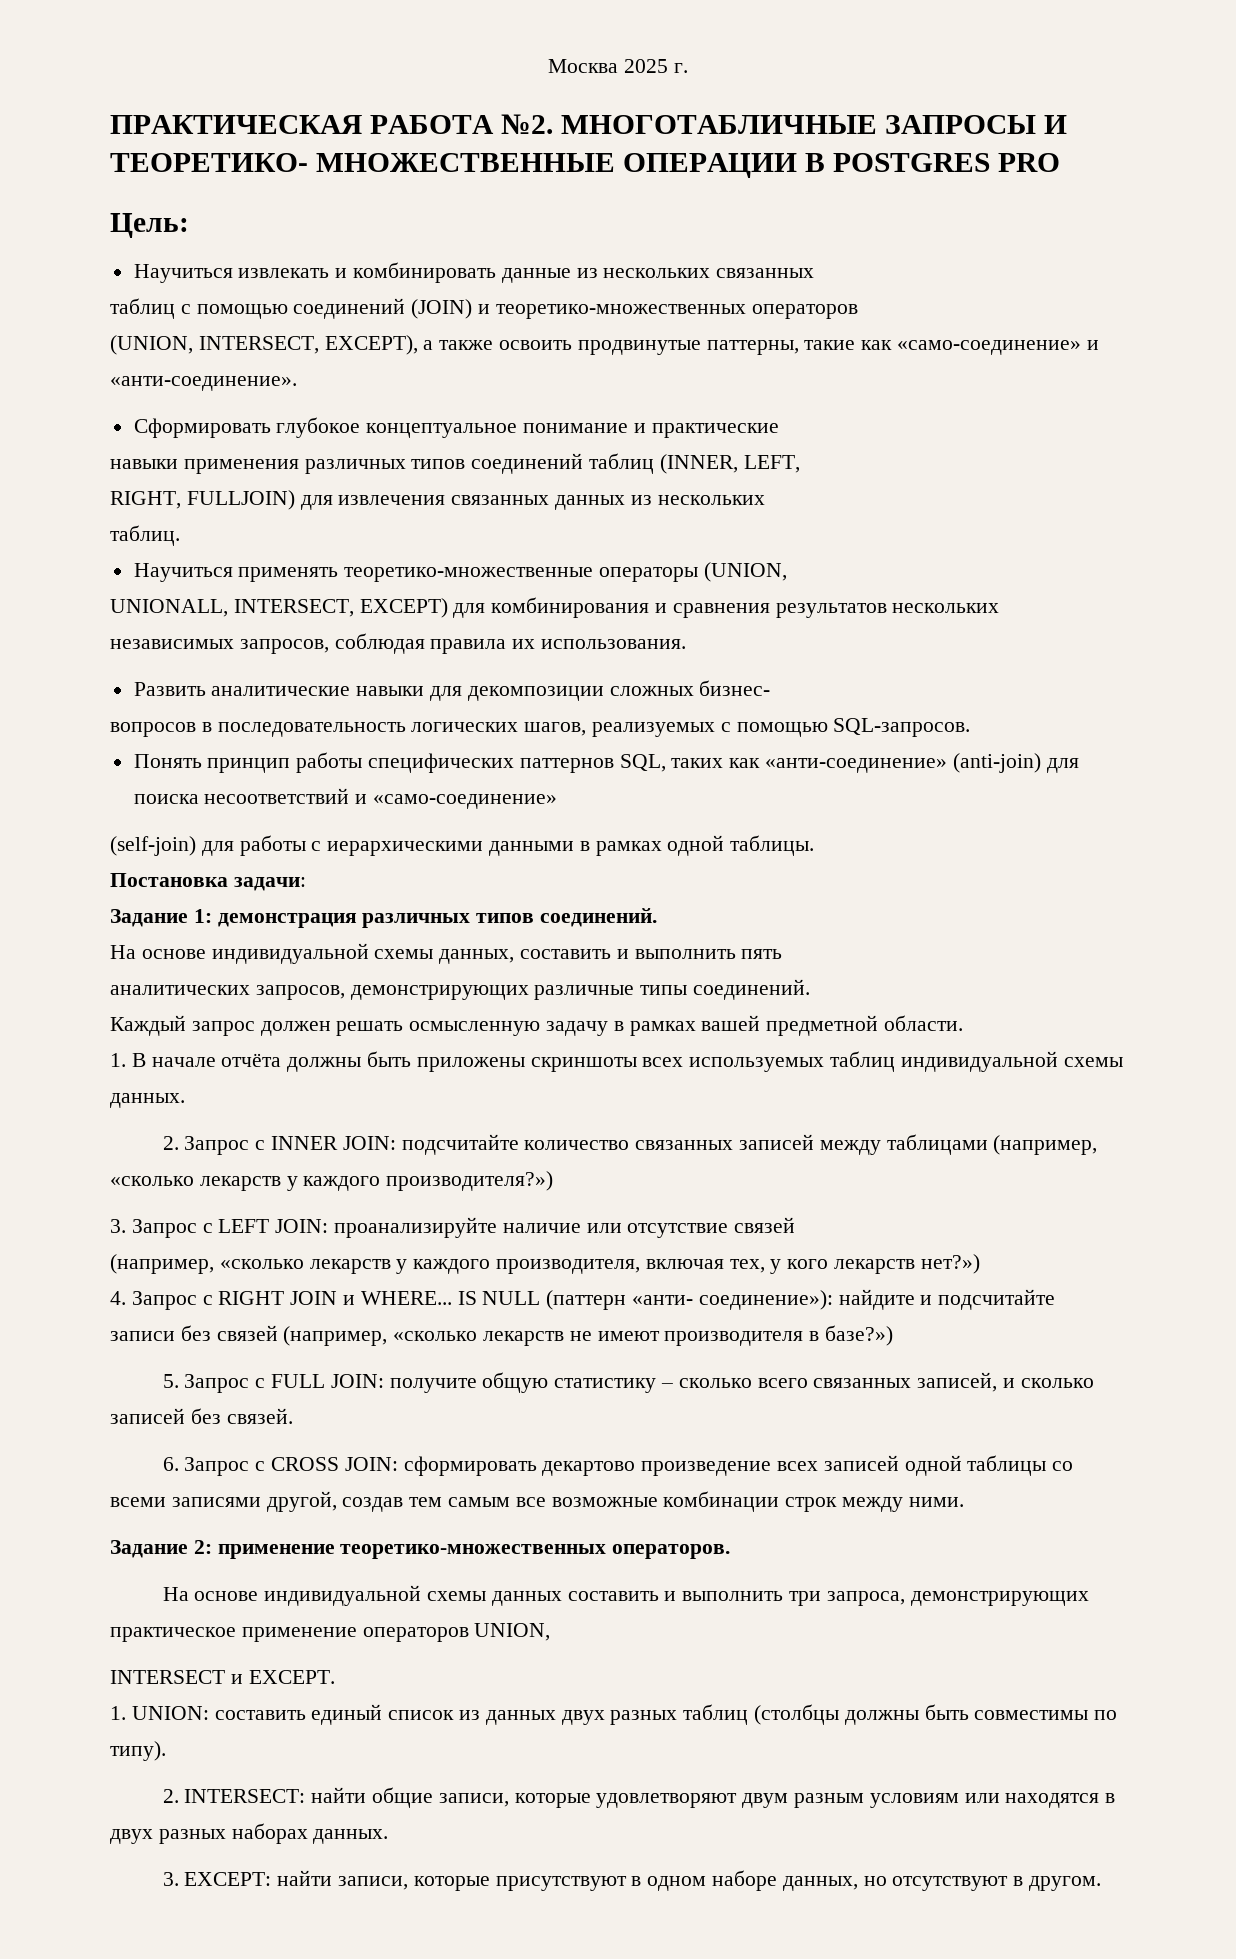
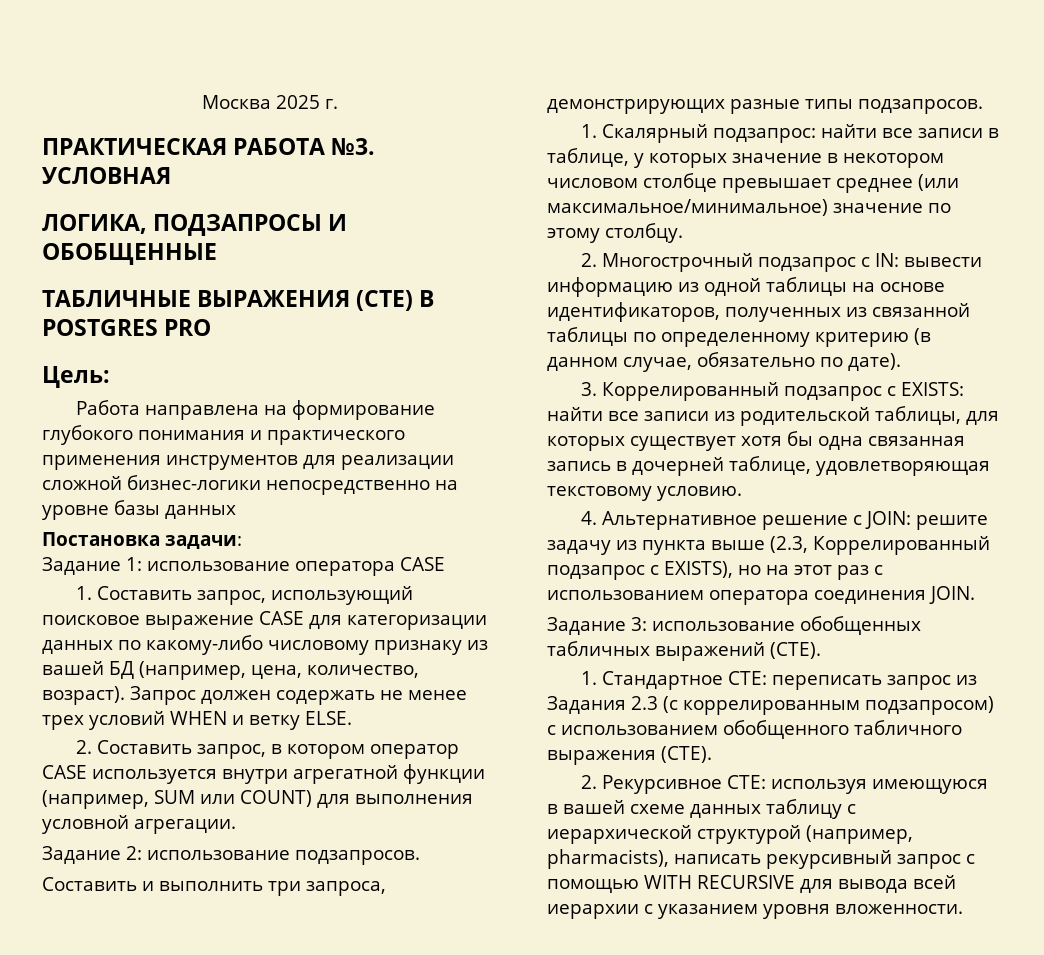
[500,114,1067,134] [110,153,1060,178] [110,213,189,238] [133,262,815,283] [110,298,858,319] [110,335,1099,355] [110,376,297,391] [133,417,779,438] [110,453,800,474] [110,490,765,510] [110,525,180,546] [133,562,787,582] [110,597,1000,618] [110,633,687,654] [133,680,771,701] [110,718,971,737] [133,752,1079,773] [133,788,558,809] [110,835,815,856] [110,873,306,891] [110,908,658,928] [110,943,783,964] [110,979,811,1000] [110,1015,964,1036] [110,1051,1123,1072] [110,1093,185,1108] [162,1134,1098,1155] [110,1171,554,1191] [110,1217,796,1238] [110,1254,980,1274] [110,1289,1056,1310] [110,1325,894,1346] [162,1372,1094,1393] [110,1408,293,1424] [162,1455,1074,1476] [110,1491,964,1512] [110,1540,731,1559] [162,1585,659,1606] №2. МНОГОТАБЛИЧНЫЕ ЗАПРОСЫ И ТЕОРЕТИКО- МНОЖЕСТВЕННЫЕ ОПЕРАЦИИ В POSTGRES PRO // Цель: // Научиться извлекать и комбинировать данные из нескольких связанных // таблиц с помощью соединений (JOIN) и теоретико-множественных операторов // (UNION, INTERSECT, EXCEPT), а также освоить продвинутые паттерны, такие как «само-соединение» и «анти-соединение». // Сформировать глубокое концептуальное понимание и практические // навыки применения различных типов соединений таблиц (INNER, LEFT, // RIGHT, FULLJOIN) для извлечения связанных данных из нескольких // таблиц. // Научиться применять теоретико-множественные операторы (UNION, // UNIONALL, INTERSECT, EXCEPT) для комбинирования и сравнения результатов нескольких независимых запросов, соблюдая правила их использования. // Развить аналитические навыки для декомпозиции сложных бизнес- // вопросов в последовательность логических шагов, реализуемых с помощью SQL-запросов. // Понять принцип работы специфических паттернов SQL, таких как «анти-соединение» (anti-join) для поиска несоответствий и «само-соединение» // (self-join) для работы с иерархическими данными в рамках одной таблицы. // Постановка задачи: // Задание 1: демонстрация различных типов соединений. // На основе индивидуальной схемы данных, составить и выполнить пять // аналитических запросов, демонстрирующих различные типы соединений. // Каждый запрос должен решать осмысленную задачу в рамках вашей предметной области. // 1. В начале отчёта должны быть приложены скриншоты всех используемых таблиц индивидуальной схемы данных. // 2. Запрос с INNER JOIN: подсчитайте количество связанных записей между таблицами (например, «сколько лекарств у каждого производителя?») // 3. Запрос с LEFT JOIN: проанализируйте наличие или отсутствие связей // (например, «сколько лекарств у каждого производителя, включая тех, у кого лекарств нет?») // 4. Запрос с RIGHT JOIN и WHERE... IS NULL (паттерн «анти- соединение»): найдите и подсчитайте записи без связей (например, «сколько лекарств не имеют производителя в базе?») // 5. Запрос с FULL JOIN: получите общую статистику – сколько всего связанных записей, и сколько записей без связей. // 6. Запрос с CROSS JOIN: сформировать декартово произведение всех записей одной таблицы со всеми записями другой, создав тем самым все возможные комбинации строк между ними. // Задание 2: применение теоретико-множественных операторов. // На основе индивидуальной схемы данных составить -> [331,138,376,155] [42,167,171,185] [42,214,348,236] [42,243,217,265] [42,290,435,311] [42,319,212,336] [42,366,110,388] [75,400,435,420] [42,425,405,445] [42,455,454,470] [42,475,458,495] [42,500,236,520] [42,532,242,549] [42,557,445,576] [75,586,413,605] [42,611,487,630] [42,635,488,655] [42,661,419,680] [42,686,467,705] [42,711,352,730] [75,740,459,759] [42,764,485,784] [42,790,473,809] [42,815,236,834] [42,846,420,865] [42,877,137,891] №3. УСЛОВНАЯ // ЛОГИКА, ПОДЗАПРОСЫ И ОБОБЩЕННЫЕ // ТАБЛИЧНЫЕ ВЫРАЖЕНИЯ (CTE) В POSTGRES PRO // Цель: // Работа направлена на формирование глубокого понимания и практического применения инструментов для реализации сложной бизнес-логики непосредственно на уровне базы данных // Постановка задачи: // Задание 1: использование оператора CASE // 1. Составить запрос, использующий поисковое выражение CASE для категоризации данных по какому-либо числовому признаку из вашей БД (например, цена, количество, возраст). Запрос должен содержать не менее трех условий WHEN и ветку ELSE. // 2. Составить запрос, в котором оператор CASE используется внутри агрегатной функции (например, SUM или COUNT) для выполнения условной агрегации. // Задание 2: использование подзапросов. // Составить
[110,1623,551,1642] [110,1670,335,1684] [110,1704,1118,1725] [110,1741,166,1761] [162,1787,1116,1808] [110,1823,389,1844] [162,1870,1102,1891] практическое применение операторов UNION, // INTERSECT и EXCEPT. // 1. UNION: составить единый список из данных двух разных таблиц (столбцы должны быть совместимы по типу). // 2. INTERSECT: найти общие записи, которые удовлетворяют двум разным условиям или находятся в двух разных наборах данных. // 3. EXCEPT: найти записи, которые присутствуют в одном наборе данных, но отсутствуют в другом. -> [730,99,983,114] [580,124,999,143] [547,148,944,168] [547,173,959,193] [547,199,951,216] [547,223,683,243] [580,253,982,272] [547,277,945,297] [547,302,970,322] [547,327,931,347] [547,352,901,372] [580,382,964,401] [547,406,999,426] [547,431,965,451] [547,456,990,476] [547,486,742,501] [580,511,988,530] [547,536,990,555] [547,561,883,580] [547,586,975,605] [547,616,921,635] [547,641,821,661] [580,671,977,690] [547,696,994,715] [547,720,962,739] [547,746,712,765] [580,775,988,794] [547,799,856,819] [547,825,913,844] [547,849,975,869] [547,875,956,893] [547,904,963,919] разные типы подзапросов. // 1. Скалярный подзапрос: найти все записи в таблице, у которых значение в некотором числовом столбце превышает среднее (или максимальное/минимальное) значение по этому столбцу. // 2. Многострочный подзапрос с IN: вывести информацию из одной таблицы на основе идентификаторов, полученных из связанной таблицы по определенному критерию (в данном случае, обязательно по дате). // 3. Коррелированный подзапрос с EXISTS: найти все записи из родительской таблицы, для которых существует хотя бы одна связанная запись в дочерней таблице, удовлетворяющая текстовому условию. // 4. Альтернативное решение с JOIN: решите задачу из пункта выше (2.3, Коррелированный подзапрос с EXISTS), но на этот раз с использованием оператора соединения JOIN. // Задание 3: использование обобщенных табличных выражений (CTE). // 1. Стандартное CTE: переписать запрос из Задания 2.3 (с коррелированным подзапросом) с использованием обобщенного табличного выражения (CTE). // 2. Рекурсивное CTE: используя имеющуюся в вашей схеме данных таблицу с иерархической структурой (например, pharmacists), написать рекурсивный запрос с помощью WITH RECURSIVE для вывода всей иерархии с указанием уровня вложенности.

